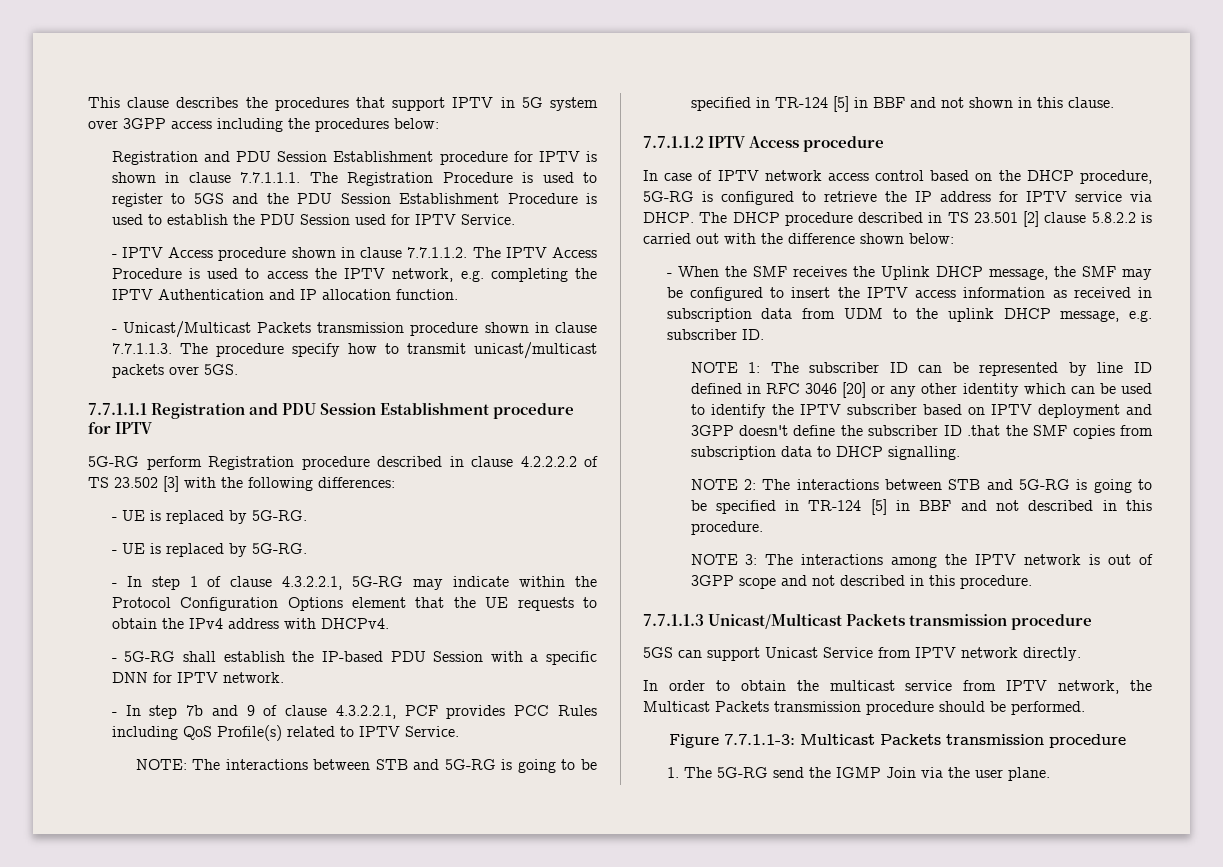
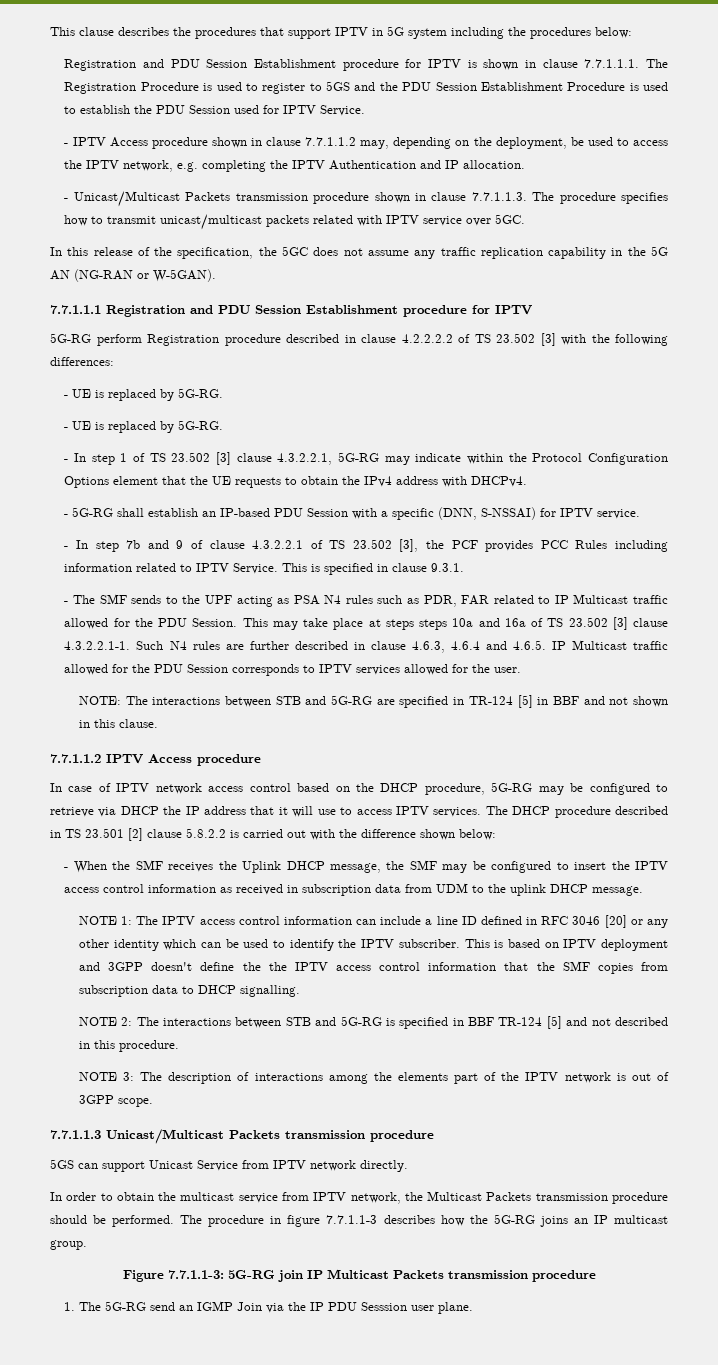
[88,118,212,129] over 3GPP access -> (447, 33) none
[407,247,597,258] [111,268,200,279] 7.7.1.1.2. The IPTV Access Procedure is -> [305,137,584,149] 7.7.1.1.2 may, depending on the deployment, be
[321,289,458,300] allocation function. -> [463,160,526,169] allocation.
[291,343,340,357] specify -> [620,192,668,204] specifies
[168,364,238,375] over 5GS. -> [313,214,526,226] [50,246,668,259] [50,269,216,282] related with IPTV service over 5GC. // In this release of the specification, the 5GC does not assume any traffic replication capability in the 5G AN (NG-RAN or W-5GAN).
(222, 581) none -> [149,452,232,465] TS 23.502 [3]
[292,651,315,662] the -> [202,511,217,517] an
[111,672,284,683] DNN for IPTV network. -> [438,507,641,520] (DNN, S-NSSAI) for IPTV service.
[335,705,396,719] 4.3.2.2.1, -> [252,539,445,552] 4.3.2.2.1 of TS 23.502 [3], the
[182,725,282,741] QoS Profile(s) -> [64,563,133,572] information
(459, 731) none -> [282,563,465,575] [64,594,668,607] [64,617,668,630] [64,640,668,653] [64,664,522,676] This is specified in clause 9.3.1. // - The SMF sends to the UPF acting as PSA N4 rules such as PDR, FAR related to IP Multicast traffic allowed for the PDU Session. This may take place at steps steps 10a and 16a of TS 23.502 [3] clause 4.3.2.2.1-1. Such N4 rules are further described in clause 4.6.3, 4.6.4 and 4.6.5. IP Multicast traffic allowed for the PDU Session corresponds to IPTV services allowed for the user.
[501,759,597,773] is going to be -> [376,699,395,705] are
[702,191,713,202] is -> [538,783,584,795] may be
(877, 196) none -> [98,806,159,817] via DHCP
[999,191,1152,202] [643,212,694,223] for IPTV service via DHCP. -> [250,806,482,817] that it will use to access IPTV services.
(957, 294) none -> [103,884,145,893] control
[1060,310,1152,322] [666,329,764,340] message, e.g. subscriber ID. -> [592,886,644,896] message.
[809,362,1087,376] subscriber ID can be represented by -> [162,916,433,925] IPTV access control information can include a
[846,404,917,415] subscriber -> [398,939,504,948] subscriber. This is
[868,425,1001,436] subscriber ID .that -> [268,962,529,971] the IPTV access control information that
[1093,479,1152,493] [690,499,952,515] going to be specified in TR-124 [5] in BBF -> [399,1016,562,1029] specified in BBF TR-124 [5]
(794, 559) none -> [168,1072,250,1084] description of
(968, 559) none -> [397,1072,520,1084] elements part of the
[738,575,1032,589] scope and not described in this procedure. -> [117,1098,153,1107] scope.
(1085, 708) none -> [180,1214,669,1227] [50,1240,87,1250] The procedure in figure 7.7.1.1-3 describes how the 5G-RG joins an IP multicast group.
(795, 739) none -> [227,1270,323,1282] 5G-RG join IP
[808,767,831,778] the -> [179,1305,194,1311] an
(970, 772) none -> [310,1302,408,1311] IP PDU Sesssion

